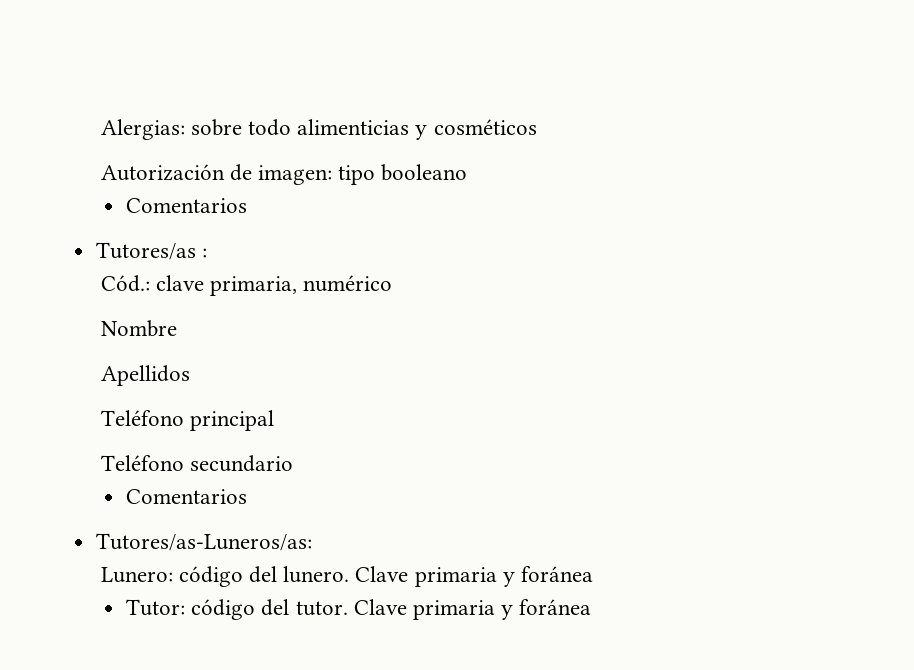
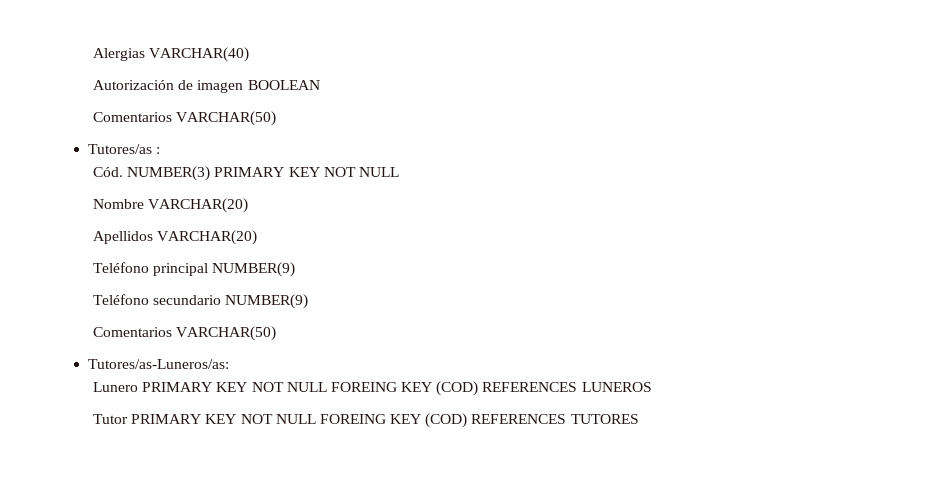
[100,119,537,140] Alergias: sobre todo alimenticias y cosméticos -> [92,47,250,62] Alergias VARCHAR(40)
[258,164,468,185] [125,198,247,213] imagen: tipo booleano // Comentarios -> [197,80,320,93] [92,111,277,126] imagen BOOLEAN // Comentarios VARCHAR(50)
[100,275,393,296] Cód.: clave primaria, numérico -> [92,166,399,181] Cód. NUMBER(3) PRIMARY KEY NOT NULL
(177, 328) none -> [148,198,249,213] VARCHAR(20)
(190, 375) none -> [157,230,258,245] VARCHAR(20)
(274, 420) none -> [212,262,296,277] NUMBER(9)
[125,489,247,504] // Comentarios -> [225,294,309,309] [92,326,277,341] NUMBER(9) // Comentarios VARCHAR(50)
[100,566,594,587] [125,599,592,620] Lunero: código del lunero. Clave primaria y foránea // Tutor: código del tutor. Clave primaria y foránea -> [92,381,652,396] [92,413,639,428] Lunero PRIMARY KEY NOT NULL FOREING KEY (COD) REFERENCES LUNEROS // Tutor PRIMARY KEY NOT NULL FOREING KEY (COD) REFERENCES TUTORES

